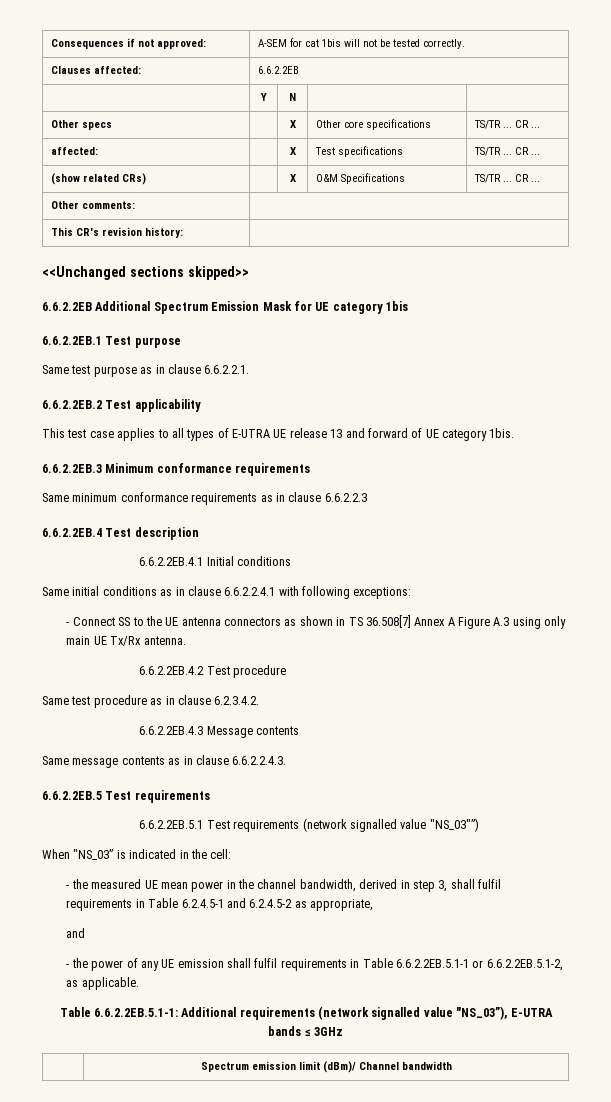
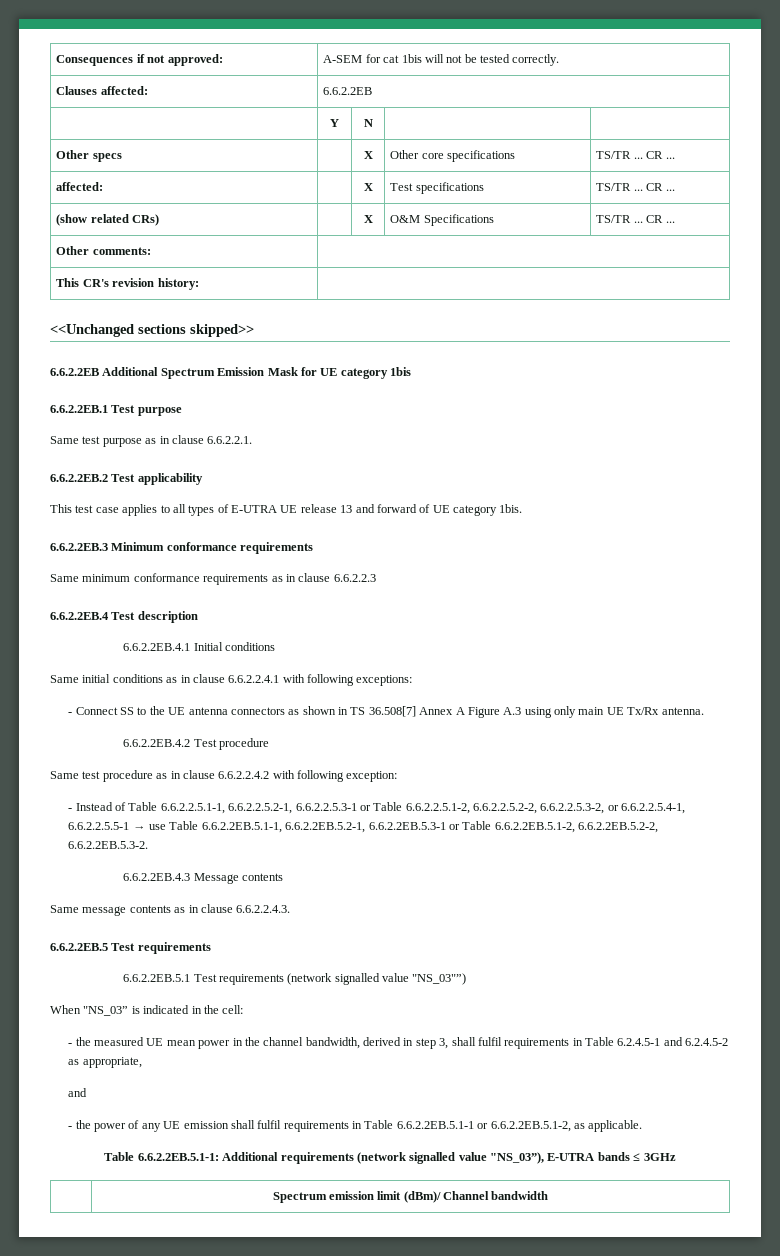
[214,696,260,705] 6.2.3.4.2. -> [218,770,398,782] [68,802,686,814] [68,821,659,833] [68,841,149,849] 6.6.2.2.4.2 with following exception: // - Instead of Table 6.6.2.2.5.1-1, 6.6.2.2.5.2-1, 6.6.2.2.5.3-1 or Table 6.6.2.2.5.1-2, 6.6.2.2.5.2-2, 6.6.2.2.5.3-2, or 6.6.2.2.5.4-1, 6.6.2.2.5.5-1 → use Table 6.6.2.2EB.5.1-1, 6.6.2.2EB.5.2-1, 6.6.2.2EB.5.3-1 or Table 6.6.2.2EB.5.1-2, 6.6.2.2EB.5.2-2, 6.6.2.2EB.5.3-2.

